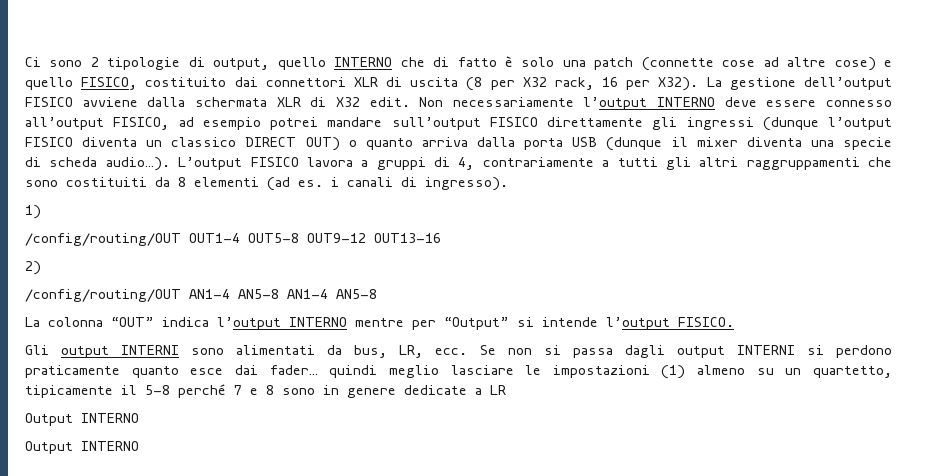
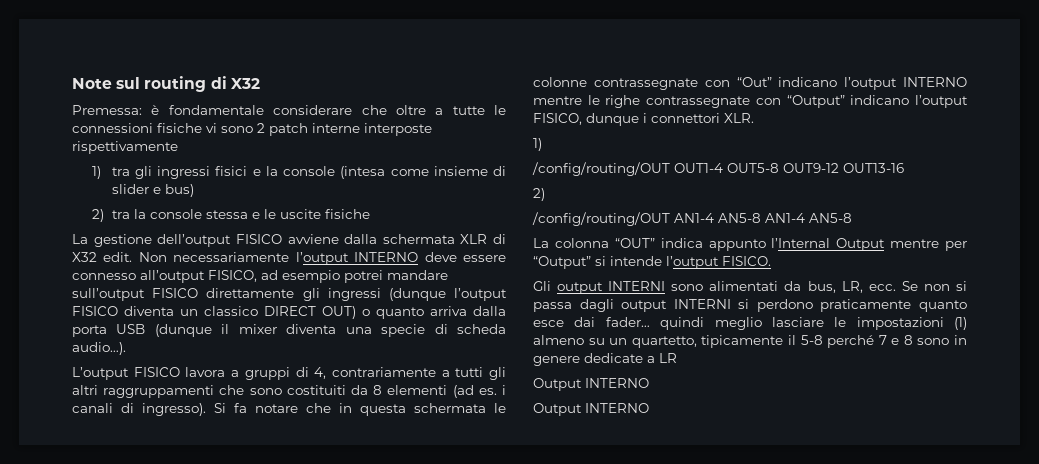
[25,56,893,71] [25,77,699,91] Ci sono 2 tipologie di output, quello INTERNO che di fatto è solo una patch (connette cose ad altre cose) e quello FISICO, costituito dai connettori XLR di uscita (8 per X32 rack, 16 per X32). -> [72,76,260,92] [72,105,506,115] [72,123,432,136] [72,141,178,154] [91,166,506,179] [111,184,194,197] [91,209,370,222] Note sul routing di X32 // Premessa: è fondamentale considerare che oltre a tutte le connessioni fisiche vi sono 2 patch interne interposte rispettivamente // 1) tra gli ingressi fisici e la console (intesa come insieme di slider e bus) // 2) tra la console stessa e le uscite fisiche //
(170, 164) none -> (126, 348) //
(508, 184) none -> [214,403,506,416] [533,77,967,90] [533,95,968,108] [533,113,754,126] Si fa notare che in questa schermata le colonne contrassegnate con “Out” indicano l’output INTERNO mentre le righe contrassegnate con “Output” indicano l’output FISICO, dunque i connettori XLR.
[217,317,347,330] l’output INTERNO -> [708,238,886,251] appunto l’Internal Output

